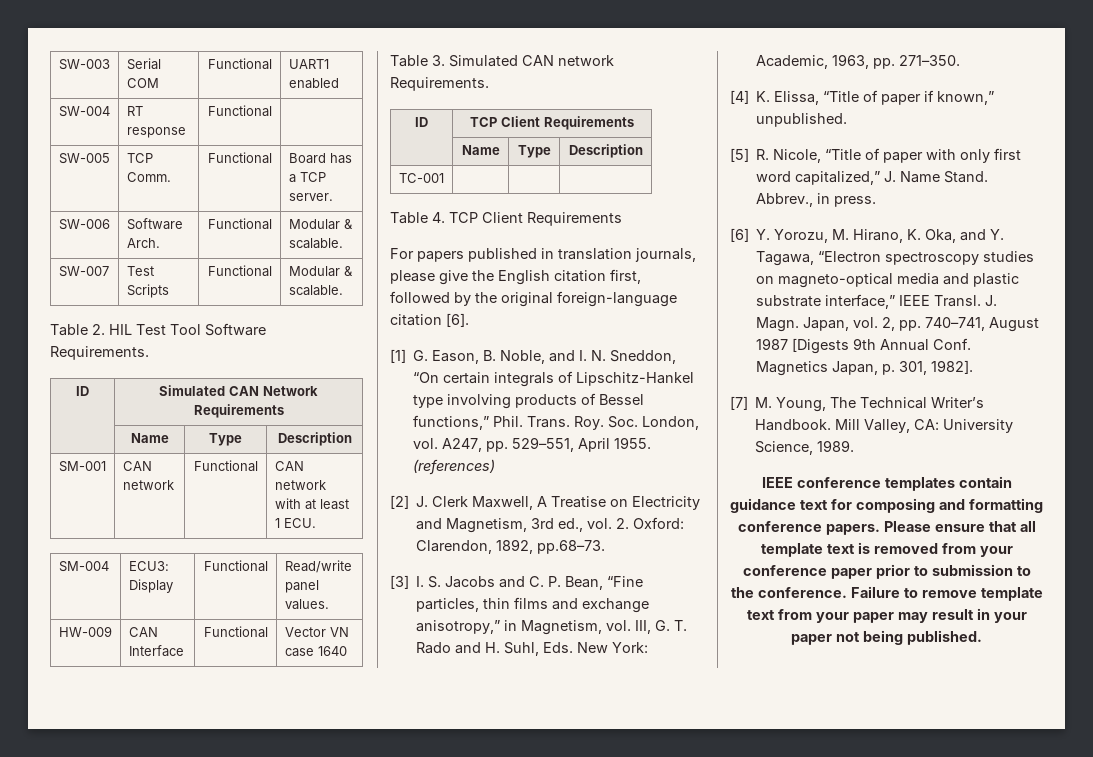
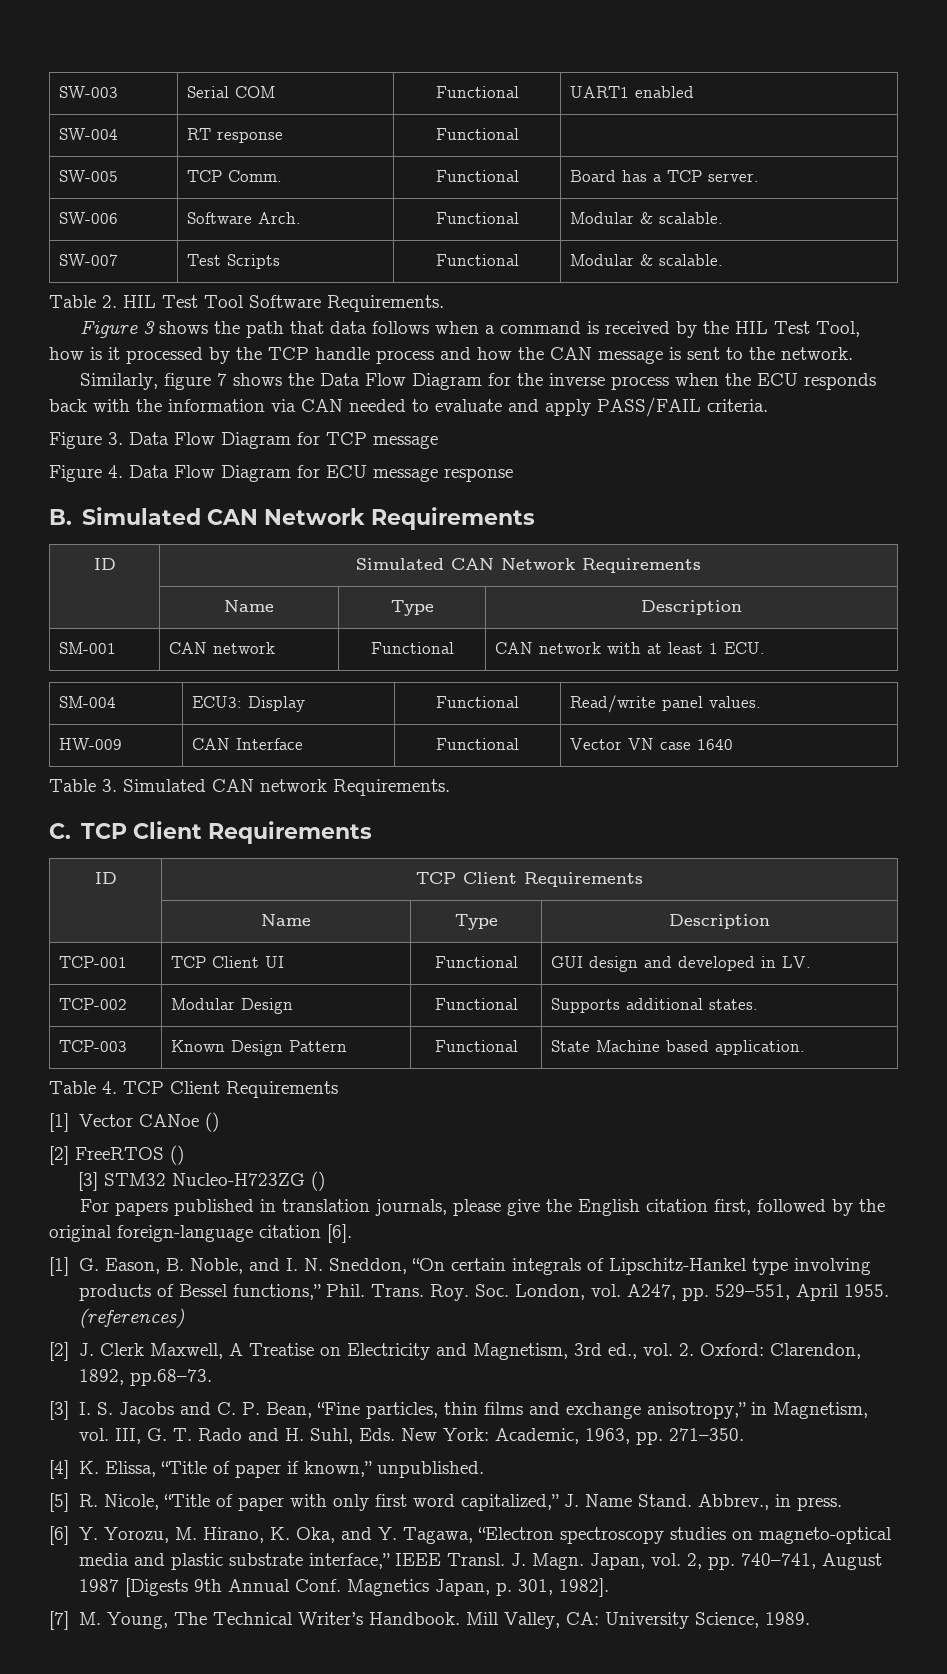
(149, 353) none -> [79,321,860,338] [49,347,853,364] [79,373,876,390] [49,397,768,417] [49,432,438,449] [49,465,513,482] [49,507,535,530] // Figure 3 shows the path that data follows when a command is received by the HIL Test Tool, how is it processed by the TCP handle process and how the CAN message is sent to the network. // Similarly, figure 7 shows the Data Flow Diagram for the inverse process when the ECU responds back with the information via CAN needed to evaluate and apply PASS/FAIL criteria. // Figure 3. Data Flow Diagram for TCP message // Figure 4. Data Flow Diagram for ECU message response // B. Simulated CAN Network Requirements
(489, 84) none -> [49,821,372,844] // C. TCP Client Requirements
[398,173,444,183] TC-001 | | | -> [58,956,127,968] [170,956,284,968] [434,956,518,968] [550,956,811,972] [58,998,127,1010] [170,998,293,1014] [434,998,518,1010] [550,998,758,1013] [58,1040,127,1052] [170,1040,347,1056] [434,1040,518,1052] [550,1040,805,1055] TCP-001 | TCP Client UI | Functional | GUI design and developed in LV. // TCP-002 | Modular Design | Functional | Supports additional states. // TCP-003 | Known Design Pattern | Functional | State Machine based application.
(622, 219) none -> [49,1112,219,1132] [49,1145,184,1165] [78,1171,326,1191] // [1] Vector CANoe () // [2] FreeRTOS () // [3] STM32 Nucleo-H723ZG ()
[761,476,1012,491] [730,498,1043,513] [737,521,1036,535] [760,542,1013,557] [742,564,1031,579] [730,586,1043,601] [746,608,1027,623] [791,630,982,645] // IEEE conference templates contain guidance text for composing and formatting conference papers. Please ensure that all template text is removed from your conference paper prior to submission to the conference. Failure to remove template text from your paper may result in your paper not being published. -> (810, 1618) none

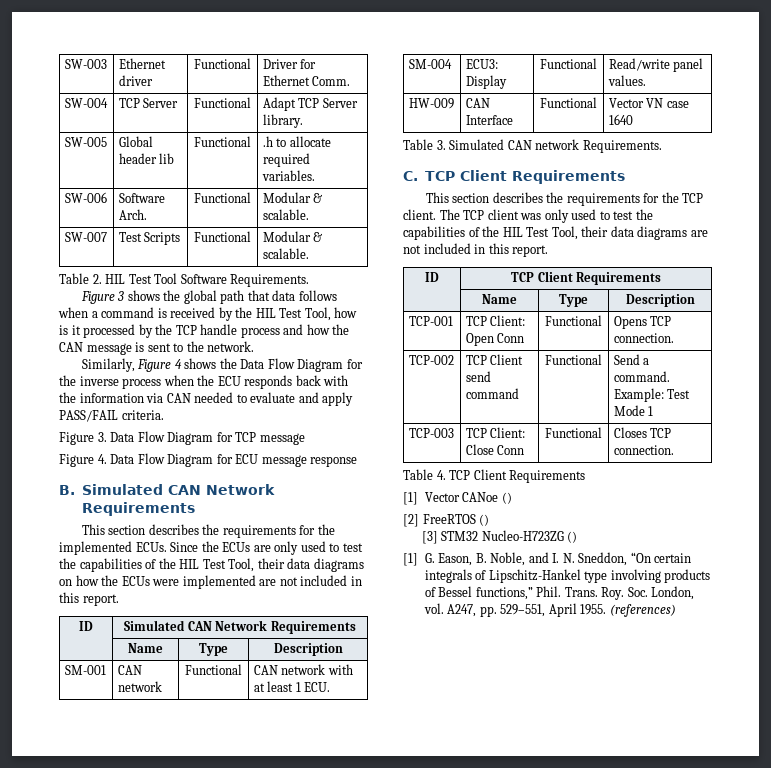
[186,86,275,98] [435,86,519,98] [569,86,694,98] Serial COM | Functional | UART1 enabled -> [118,58,166,69] [118,75,153,86] [194,58,251,69] [262,59,317,69] [262,75,351,86] Ethernet driver | Functional | Driver for Ethernet Comm.
[186,128,283,143] [435,128,519,140] [58,170,118,182] [186,170,282,182] [435,170,519,182] [569,170,759,182] RT response | Functional | // SW-005 | TCP Comm. | Functional | Board has a TCP server. -> [118,98,179,108] [194,97,251,108] [262,97,358,111] [262,114,303,128] [64,137,107,147] [118,136,153,147] [118,153,175,164] [194,136,251,147] [262,136,331,147] [262,153,310,167] [261,170,315,181] TCP Server | Functional | Adapt TCP Server library. // SW-005 | Global header lib | Functional | .h to allocate required variables.
(240, 327) none -> [183,290,217,304] global
[163,373,227,390] figure 7 -> [137,359,182,372] Figure 4
(535, 518) none -> [81,524,335,538] [59,541,363,555] [59,558,364,572] [59,575,362,589] [59,592,119,606] // This section describes the requirements for the implemented ECUs. Since the ECUs are only used to test the capabilities of the HIL Test Tool, their data diagrams on how the ECUs were implemented are not included in this report.
(372, 832) none -> [425,192,704,206] [403,209,653,223] [403,226,708,240] [403,243,549,257] // This section describes the requirements for the TCP client. The TCP client was only used to test the capabilities of the HIL Test Tool, their data diagrams are not included in this report.
[211,956,284,968] [434,956,518,968] [550,956,811,972] [58,998,127,1010] [170,998,293,1014] [434,998,518,1010] [550,998,758,1013] [58,1040,127,1052] [170,1040,347,1056] [434,1040,518,1052] [550,1040,805,1055] Client UI | Functional | GUI design and developed in LV. // TCP-002 | Modular Design | Functional | Supports additional states. // TCP-003 | Known Design Pattern | Functional | State Machine based application. -> [490,315,526,326] [465,333,525,346] [545,315,602,326] [613,316,672,329] [613,333,674,343] [408,355,454,365] [465,354,524,365] [465,371,491,382] [465,388,519,399] [545,354,602,365] [613,354,650,365] [613,371,670,382] [613,388,691,402] [613,405,654,416] [408,428,454,438] [465,427,526,438] [465,444,525,455] [545,427,602,438] [613,427,672,438] [613,445,674,455] Client: Open Conn | Functional | Opens TCP connection. // TCP-002 | TCP Client send command | Functional | Send a command. Example: Test Mode 1 // TCP-003 | TCP Client: Close Conn | Functional | Closes TCP connection.
[79,1199,885,1216] [49,1224,352,1243] // For papers published in translation journals, please give the English citation first, followed by the original foreign-language citation [6]. -> (578, 537) none
[49,1342,861,1361] [78,1369,212,1386] [49,1401,868,1420] [78,1428,744,1445] [49,1460,484,1479] [49,1493,842,1512] [49,1526,892,1545] [78,1553,882,1570] [78,1578,609,1597] [49,1611,810,1630] // [2] J. Clerk Maxwell, A Treatise on Electricity and Magnetism, 3rd ed., vol. 2. Oxford: Clarendon, 1892, pp.68–73. // [3] I. S. Jacobs and C. P. Bean, “Fine particles, thin films and exchange anisotropy,” in Magnetism, vol. III, G. T. Rado and H. Suhl, Eds. New York: Academic, 1963, pp. 271–350. // [4] K. Elissa, “Title of paper if known,” unpublished. // [5] R. Nicole, “Title of paper with only first word capitalized,” J. Name Stand. Abbrev., in press. // [6] Y. Yorozu, M. Hirano, K. Oka, and Y. Tagawa, “Electron spectroscopy studies on magneto-optical media and plastic substrate interface,” IEEE Transl. J. Magn. Japan, vol. 2, pp. 740–741, August 1987 [Digests 9th Annual Conf. Magnetics Japan, p. 301, 1982]. // [7] M. Young, The Technical Writer’s Handbook. Mill Valley, CA: University Science, 1989. -> (676, 610) none

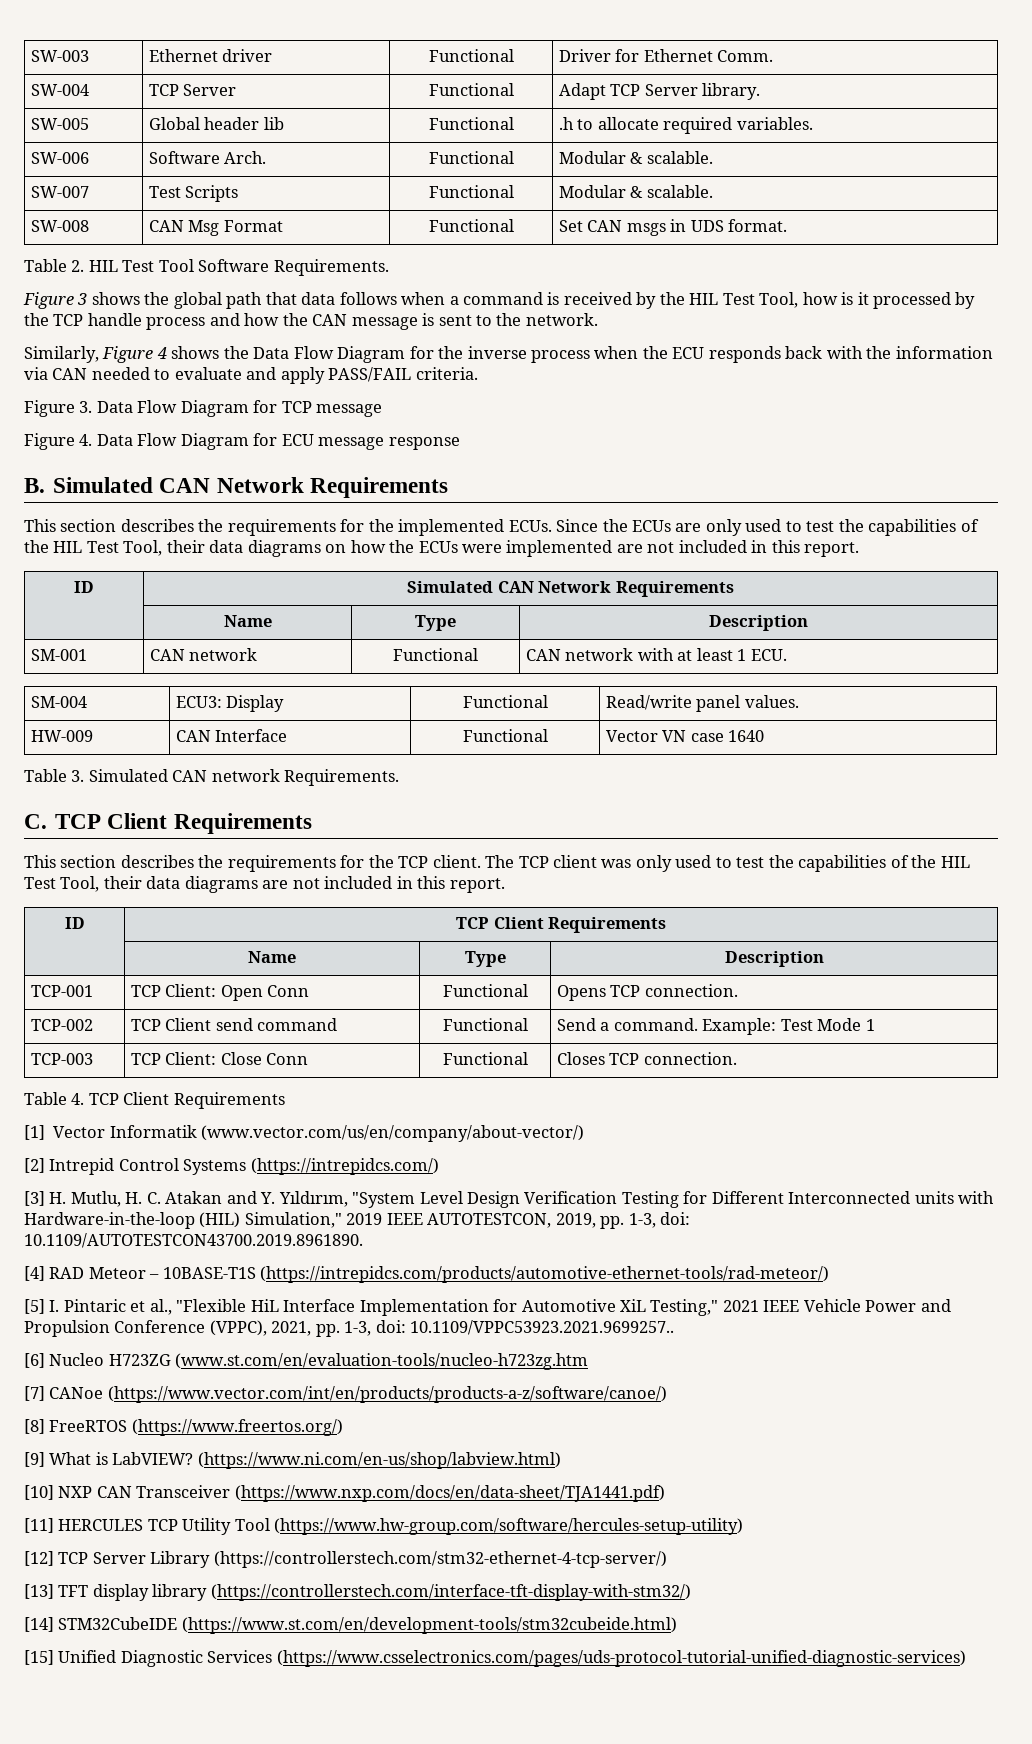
(309, 253) none -> [30,220,89,232] [148,220,283,236] [428,219,514,232] [558,219,788,236] // SW-008 | CAN Msg Format | Functional | Set CAN msgs in UDS format.
[462,492,512,504] CANoe () -> [109,1125,585,1142] Informatik (www.vector.com/us/en/company/about-vector/)
[422,514,490,526] [421,530,578,544] [403,552,692,566] [424,569,711,583] [424,586,695,600] [423,603,676,617] FreeRTOS () // [3] STM32 Nucleo-H723ZG () // [1] G. Eason, B. Noble, and I. N. Sneddon, “On certain integrals of Lipschitz-Hankel type involving products of Bessel functions,” Phil. Trans. Roy. Soc. London, vol. A247, pp. 529–551, April 1955. (references) -> [49,1158,439,1175] [24,1191,995,1208] [24,1212,691,1229] [24,1233,363,1248] [24,1266,830,1283] [24,1299,951,1316] [24,1320,675,1337] [24,1353,589,1370] [24,1386,667,1403] [24,1419,343,1436] [24,1452,561,1469] [24,1485,665,1502] [24,1518,744,1535] [24,1551,667,1568] [24,1584,691,1601] [24,1617,677,1634] [24,1650,966,1667] Intrepid Control Systems (https://intrepidcs.com/) // [3] H. Mutlu, H. C. Atakan and Y. Yıldırım, "System Level Design Verification Testing for Different Interconnected units with Hardware-in-the-loop (HIL) Simulation," 2019 IEEE AUTOTESTCON, 2019, pp. 1-3, doi: 10.1109/AUTOTESTCON43700.2019.8961890. // [4] RAD Meteor – 10BASE-T1S (https://intrepidcs.com/products/automotive-ethernet-tools/rad-meteor/) // [5] I. Pintaric et al., "Flexible HiL Interface Implementation for Automotive XiL Testing," 2021 IEEE Vehicle Power and Propulsion Conference (VPPC), 2021, pp. 1-3, doi: 10.1109/VPPC53923.2021.9699257.. // [6] Nucleo H723ZG (www.st.com/en/evaluation-tools/nucleo-h723zg.htm // [7] CANoe (https://www.vector.com/int/en/products/products-a-z/software/canoe/) // [8] FreeRTOS (https://www.freertos.org/) // [9] What is LabVIEW? (https://www.ni.com/en-us/shop/labview.html) // [10] NXP CAN Transceiver (https://www.nxp.com/docs/en/data-sheet/TJA1441.pdf) // [11] HERCULES TCP Utility Tool (https://www.hw-group.com/software/hercules-setup-utility) // [12] TCP Server Library (https://controllerstech.com/stm32-ethernet-4-tcp-server/) // [13] TFT display library (https://controllerstech.com/interface-tft-display-with-stm32/) // [14] STM32CubeIDE (https://www.st.com/en/development-tools/stm32cubeide.html) // [15] Unified Diagnostic Services (https://www.csselectronics.com/pages/uds-protocol-tutorial-unified-diagnostic-services)

